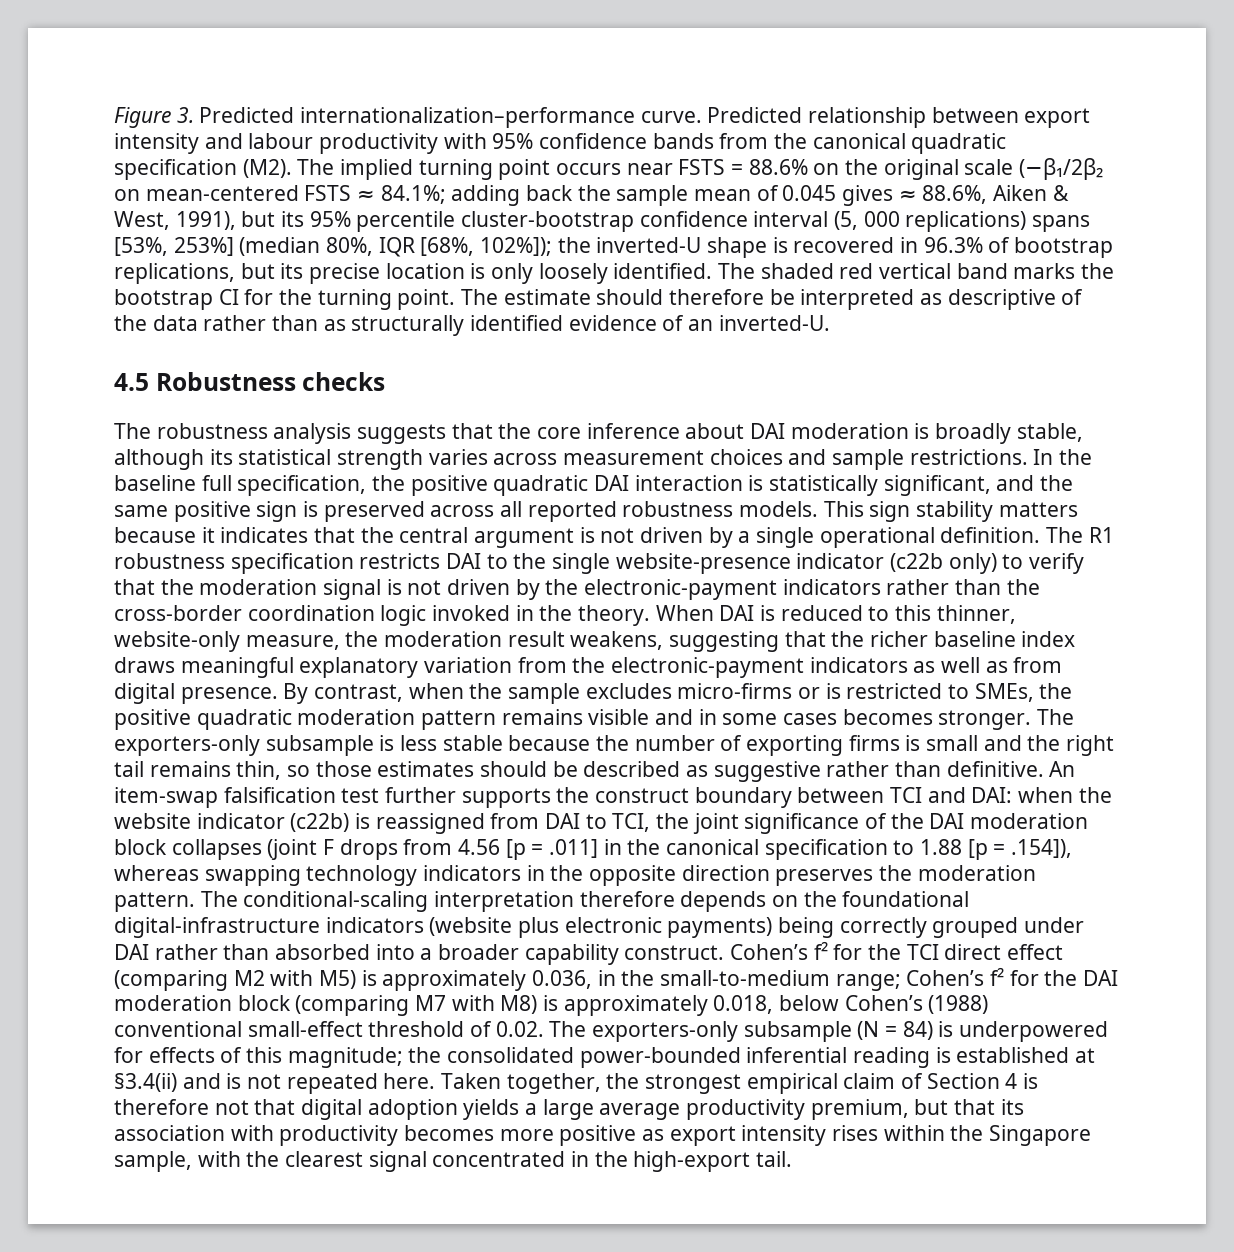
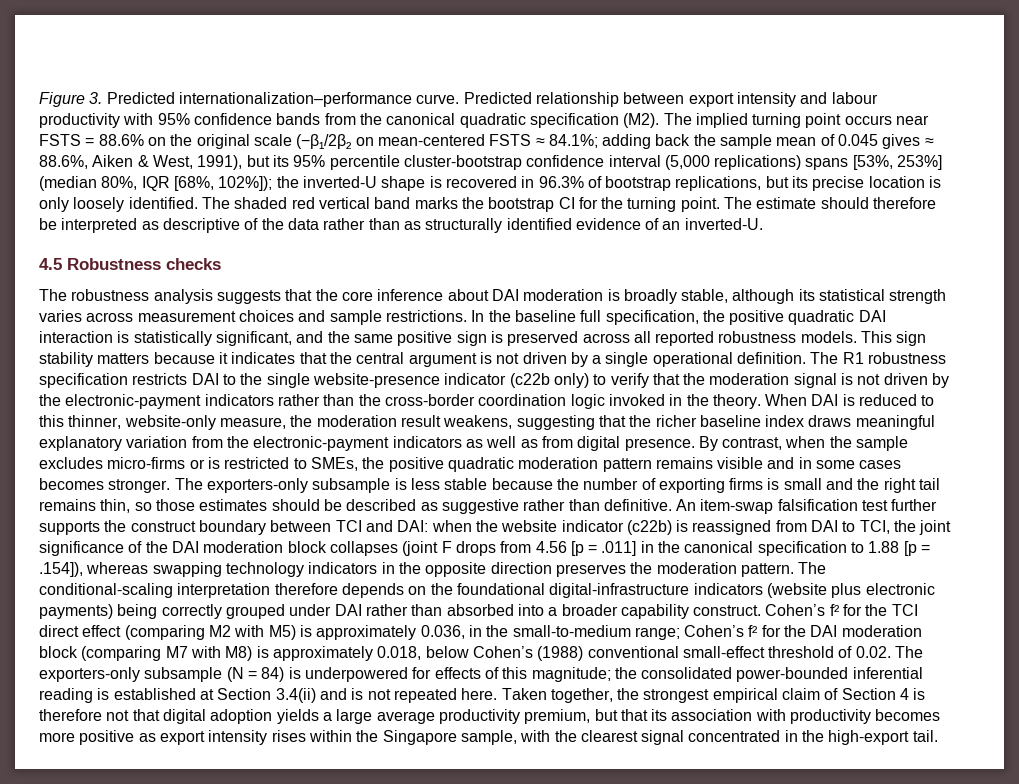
[834,211,900,230] (5, 000 -> [664,155,710,170] (5,000
[114,1073,177,1092] §3.4(ii) -> [217,688,316,703] Section 3.4(ii)

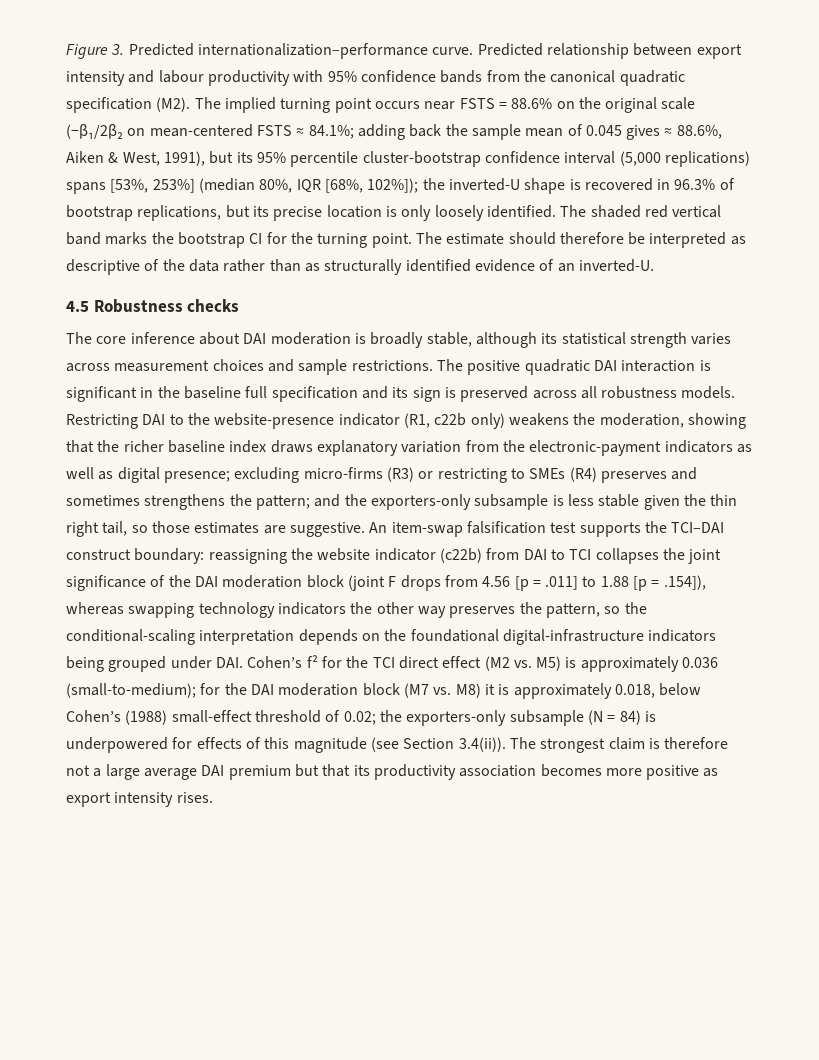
[71,289,338,304] robustness analysis suggests that the -> (92, 338) none
[471,310,725,325] In the baseline full specification, the -> [436,359,463,371] The
[133,331,453,346] statistically significant, and the same positive -> [66,386,409,402] significant in the baseline full specification and its
[655,331,715,346] reported -> (597, 392) none
[861,331,927,346] [39,352,947,367] [39,373,188,388] This sign stability matters because it indicates that the central argument is not driven by a single operational definition. The R1 robustness specification restricts -> [66,414,138,429] Restricting
[266,373,310,388] single -> (210, 419) none
[509,373,950,388] [39,394,935,409] [39,415,595,430] (c22b only) to verify that the moderation signal is not driven by the electronic-payment indicators rather than the cross-border coordination logic invoked in the theory. When DAI is reduced to this thinner, website-only measure, the moderation result weakens, suggesting -> [403,413,746,429] (R1, c22b only) weakens the moderation, showing
[855,415,935,430] meaningful -> (313, 446) none
[541,436,909,451] [39,457,902,472] [39,478,203,493] from digital presence. By contrast, when the sample excludes micro-firms or is restricted to SMEs, the positive quadratic moderation pattern remains visible and in some cases becomes stronger. The -> [117,467,698,483] [66,494,367,510] digital presence; excluding micro-firms (R3) or restricting to SMEs (R4) preserves and sometimes strengthens the pattern; and the
[491,478,941,493] [39,499,672,514] because the number of exporting firms is small and the right tail remains thin, so those estimates should be described as suggestive rather than definitive. -> [643,494,738,510] [66,521,365,537] given the thin right tail, so those estimates are suggestive.
[891,499,938,511] further -> (577, 527) none
[130,520,472,535] construct boundary between TCI and DAI: when -> [671,522,725,533] [66,548,287,564] TCI–DAI construct boundary: reassigning
[676,520,772,535] is reassigned -> (482, 555) none
[859,520,890,534] TCI, -> [569,548,659,564] TCI collapses
[329,541,398,556] collapses -> (344, 581) none
[640,541,847,556] in the canonical specification -> (579, 583) none
[381,562,827,577] in the opposite direction preserves the moderation pattern. The -> [350,602,647,618] the other way preserves the pattern, so the
[274,583,338,595] therefore -> (295, 637) none
[766,583,935,598] [39,604,762,619] (website plus electronic payments) being correctly grouped under DAI rather than absorbed into a broader capability construct. -> [66,656,243,672] being grouped under DAI.
[124,625,759,640] (comparing M2 with M5) is approximately 0.036, in the small-to-medium range; Cohen’s f² -> [484,656,719,672] [66,683,196,698] (M2 vs. M5) is approximately 0.036 (small-to-medium);
[81,646,253,661] (comparing M7 with M8) -> [403,683,495,698] (M7 vs. M8) it
[587,646,679,658] conventional -> (168, 717) none
[855,646,924,658] 0.02. The -> [343,710,402,725] 0.02; the
[531,667,923,682] [39,688,926,703] [39,709,319,724] magnitude; the consolidated power-bounded inferential reading is established at Section 3.4(ii) and is not repeated here. Taken together, the strongest empirical claim of Section 4 is therefore not that digital adoption yields -> [293,737,729,753] [66,765,90,776] magnitude (see Section 3.4(ii)). The strongest claim is therefore not
[438,709,591,724] productivity premium, -> [201,765,291,780] DAI premium
[671,709,872,724] association with productivity -> [373,764,537,780] productivity association
[271,730,938,745] rises within the Singapore sample, with the clearest signal concentrated in the high-export tail. -> [176,792,213,803] rises.

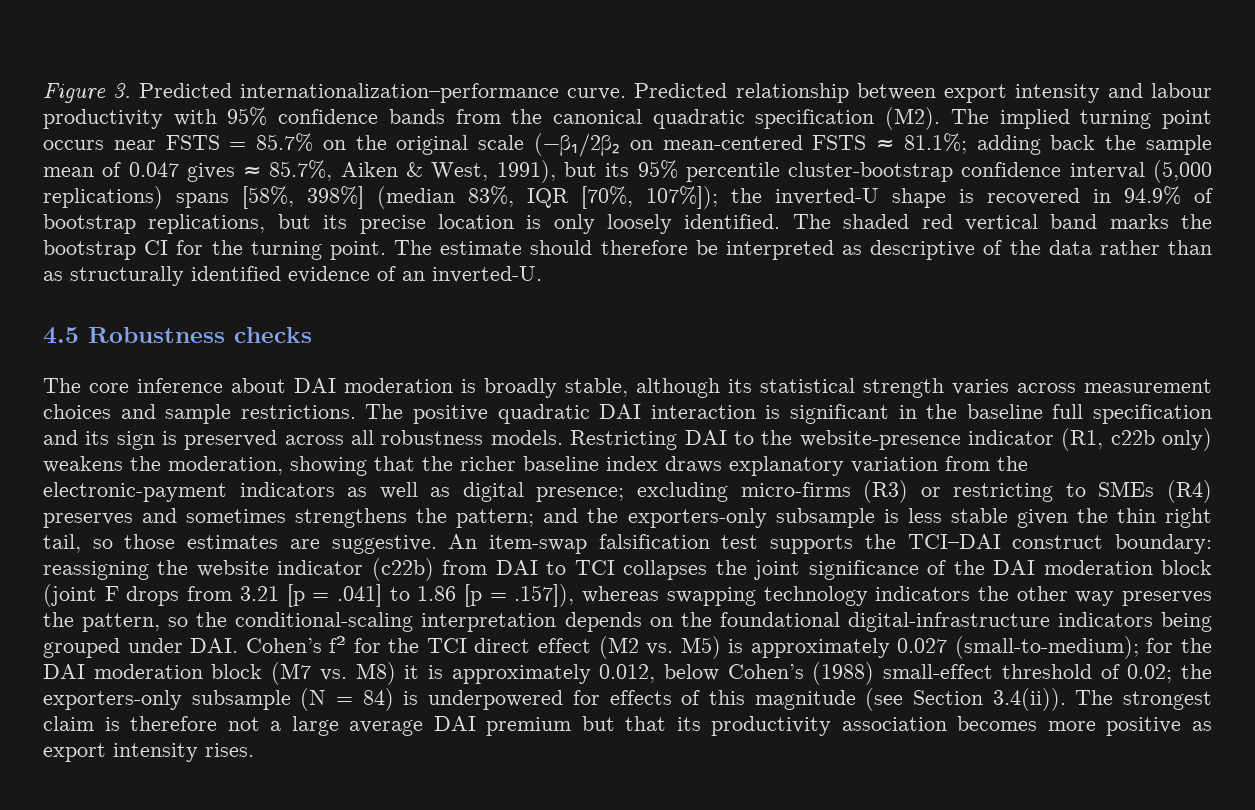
[511,98,553,109] 88.6% -> [256,133,314,152] 85.7%
[308,125,354,139] 84.1%; -> [903,133,967,154] 81.1%;
[585,125,622,136] 0.045 -> [128,162,179,177] 0.047
[676,125,722,139] 88.6%, -> [269,160,333,181] 85.7%,
[110,178,419,193] [53%, 253%] (median 80%, IQR [68%, 102%]); -> [242,186,718,209] [58%, 398%] (median 83%, IQR [70%, 107%]);
[674,179,716,190] 96.3% -> [1124,186,1181,205] 94.9%
[482,575,706,591] 4.56 [p = .011] to 1.88 [p = .154]), -> [239,584,575,607] 3.21 [p = .041] to 1.86 [p = .157]),
[682,657,719,668] 0.036 -> [897,638,948,653] 0.027
[614,684,655,698] 0.018, -> [599,664,656,683] 0.012,

